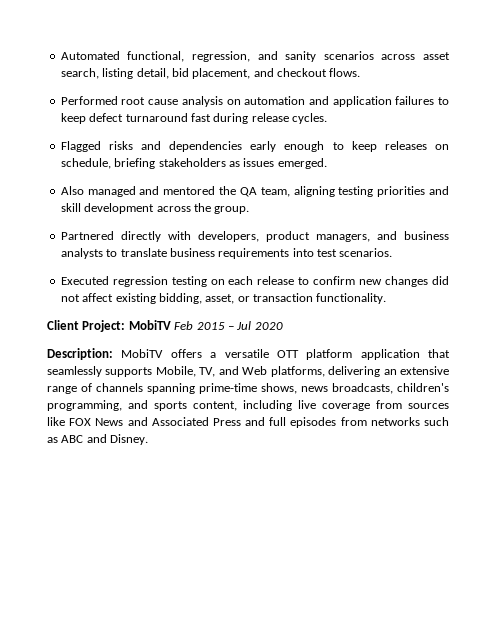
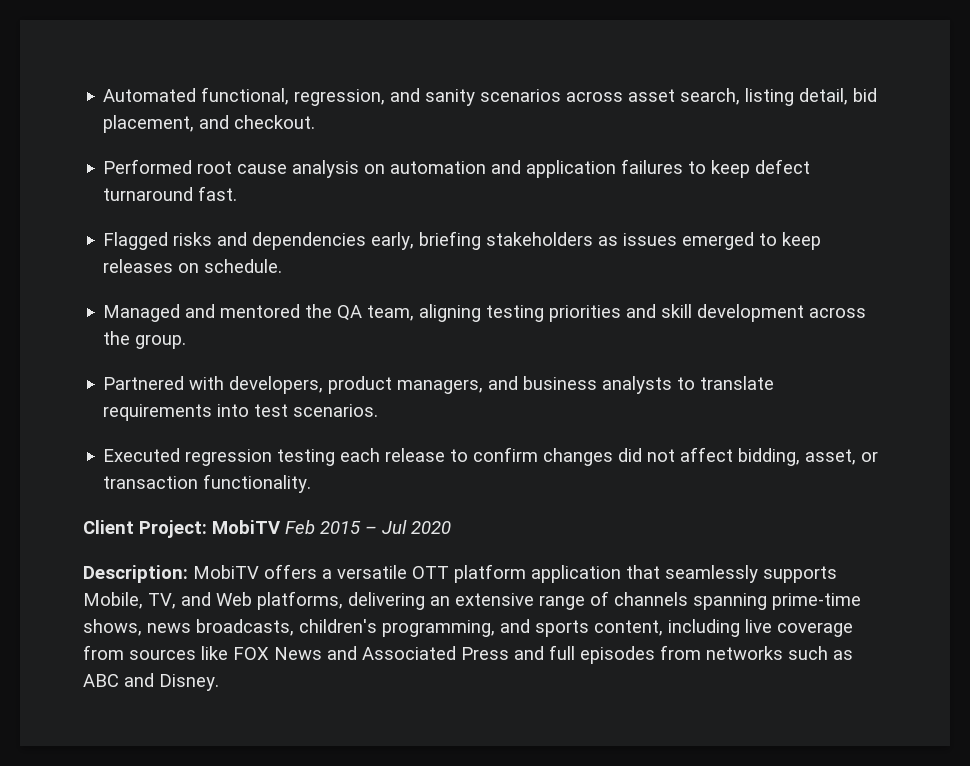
[277,68,361,77] checkout flows. -> [234,115,316,129] checkout.
[190,113,327,124] fast during release cycles. -> [198,186,238,201] fast.
[250,141,450,152] [60,158,327,169] [60,186,136,197] early enough to keep releases on schedule, briefing stakeholders as issues emerged. // Also managed -> [371,231,822,250] [103,259,283,273] [103,304,181,322] early, briefing stakeholders as issues emerged to keep releases on schedule. // Managed
[120,231,161,242] directly -> (185, 383) none
[169,248,215,257] business -> (775, 383) none
[210,279,225,285] on -> (336, 457) none
[359,279,383,285] new -> (539, 454) none
[115,293,156,304] existing -> (734, 454) none

